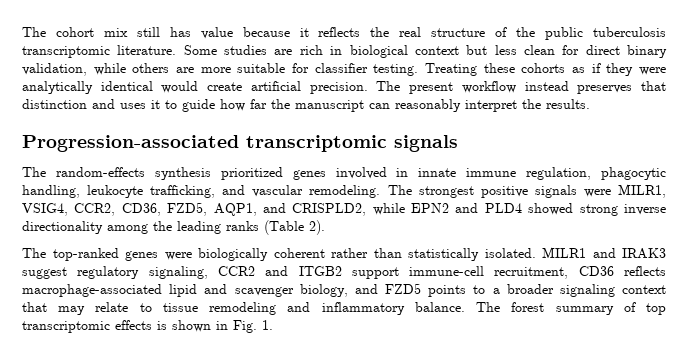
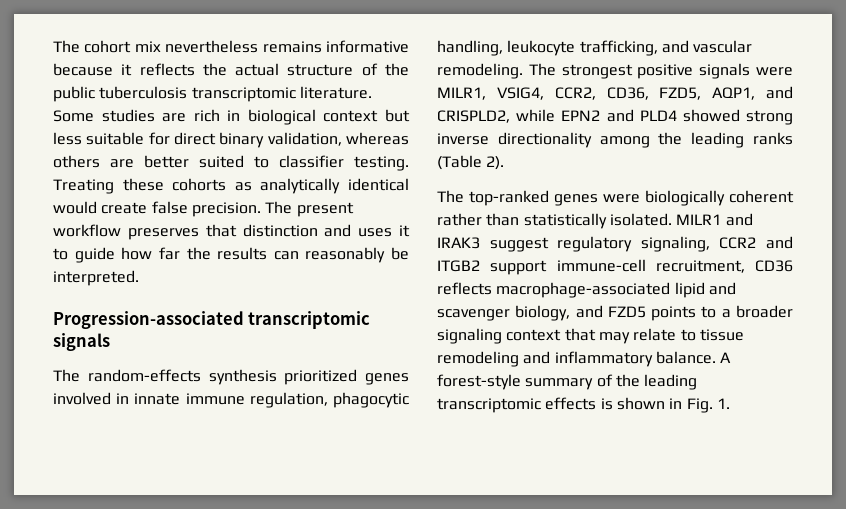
[136,27,233,39] still has value -> [165,40,410,53] nevertheless remains informative
[399,27,422,37] real -> [235,63,280,76] actual
[523,45,555,55] clean -> [86,132,145,145] suitable
[93,63,126,75] while -> [346,132,410,145] whereas
[200,63,309,73] more suitable for -> [144,155,269,168] better suited to
[591,63,666,76] if they were -> (252, 186) none
[250,81,301,91] artificial -> [151,201,188,214] false
[524,81,569,91] instead -> (121, 230) none
[295,100,364,112] manuscript -> [217,247,268,260] results
[465,99,590,112] interpret the results. -> [391,247,409,260] [53,270,139,286] be interpreted.
[476,302,667,315] The forest summary of top -> [720,352,732,363] [437,374,698,390] A forest-style summary of the leading

